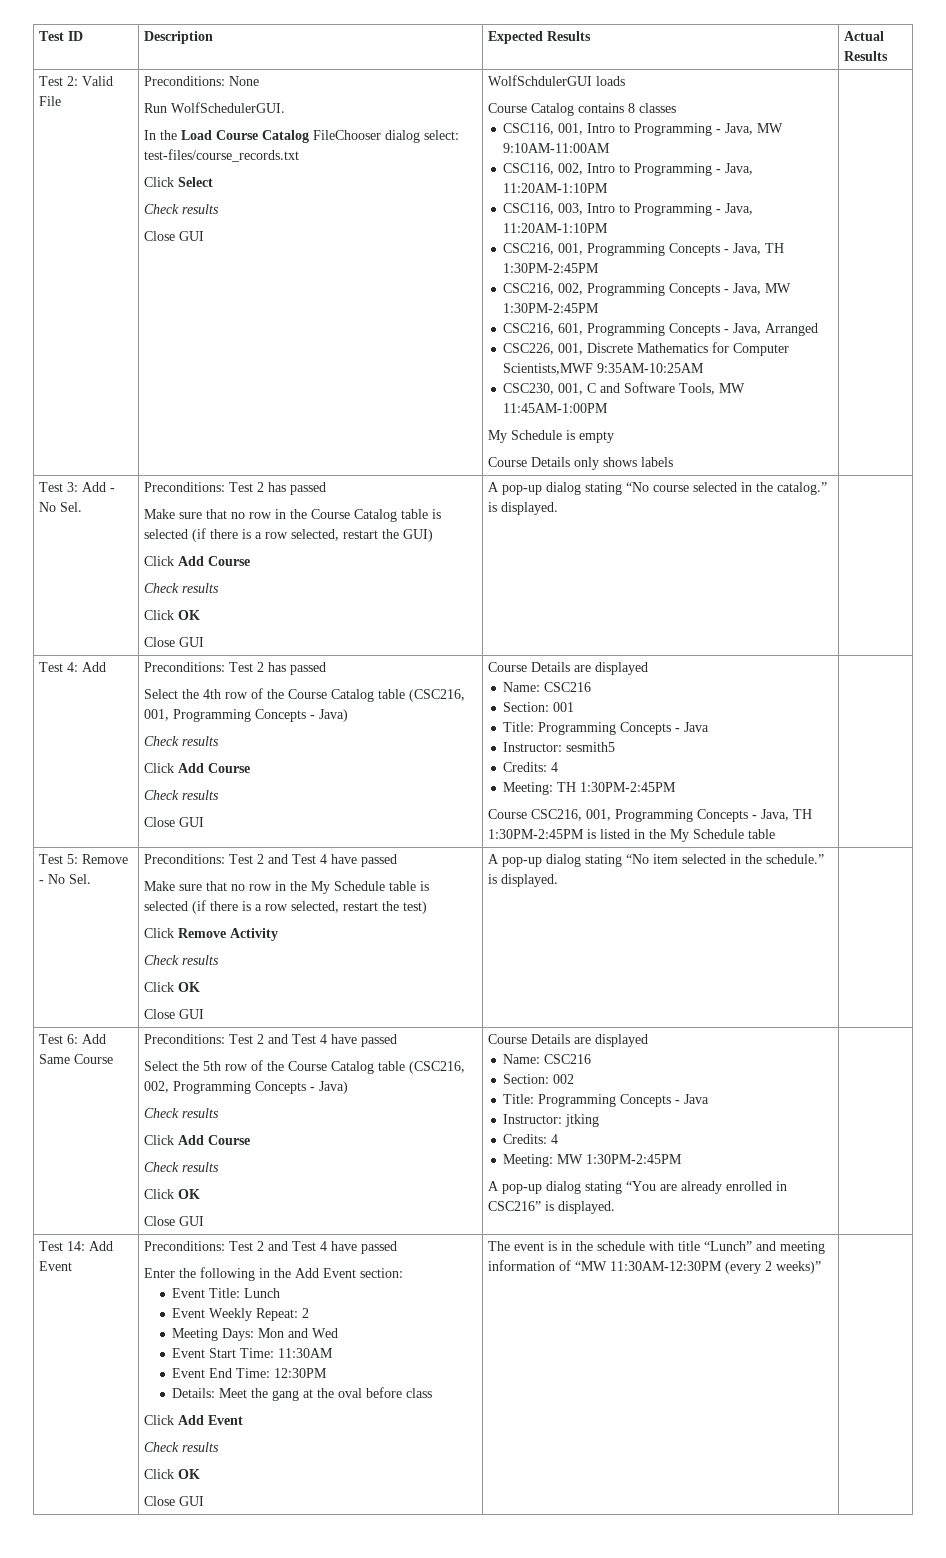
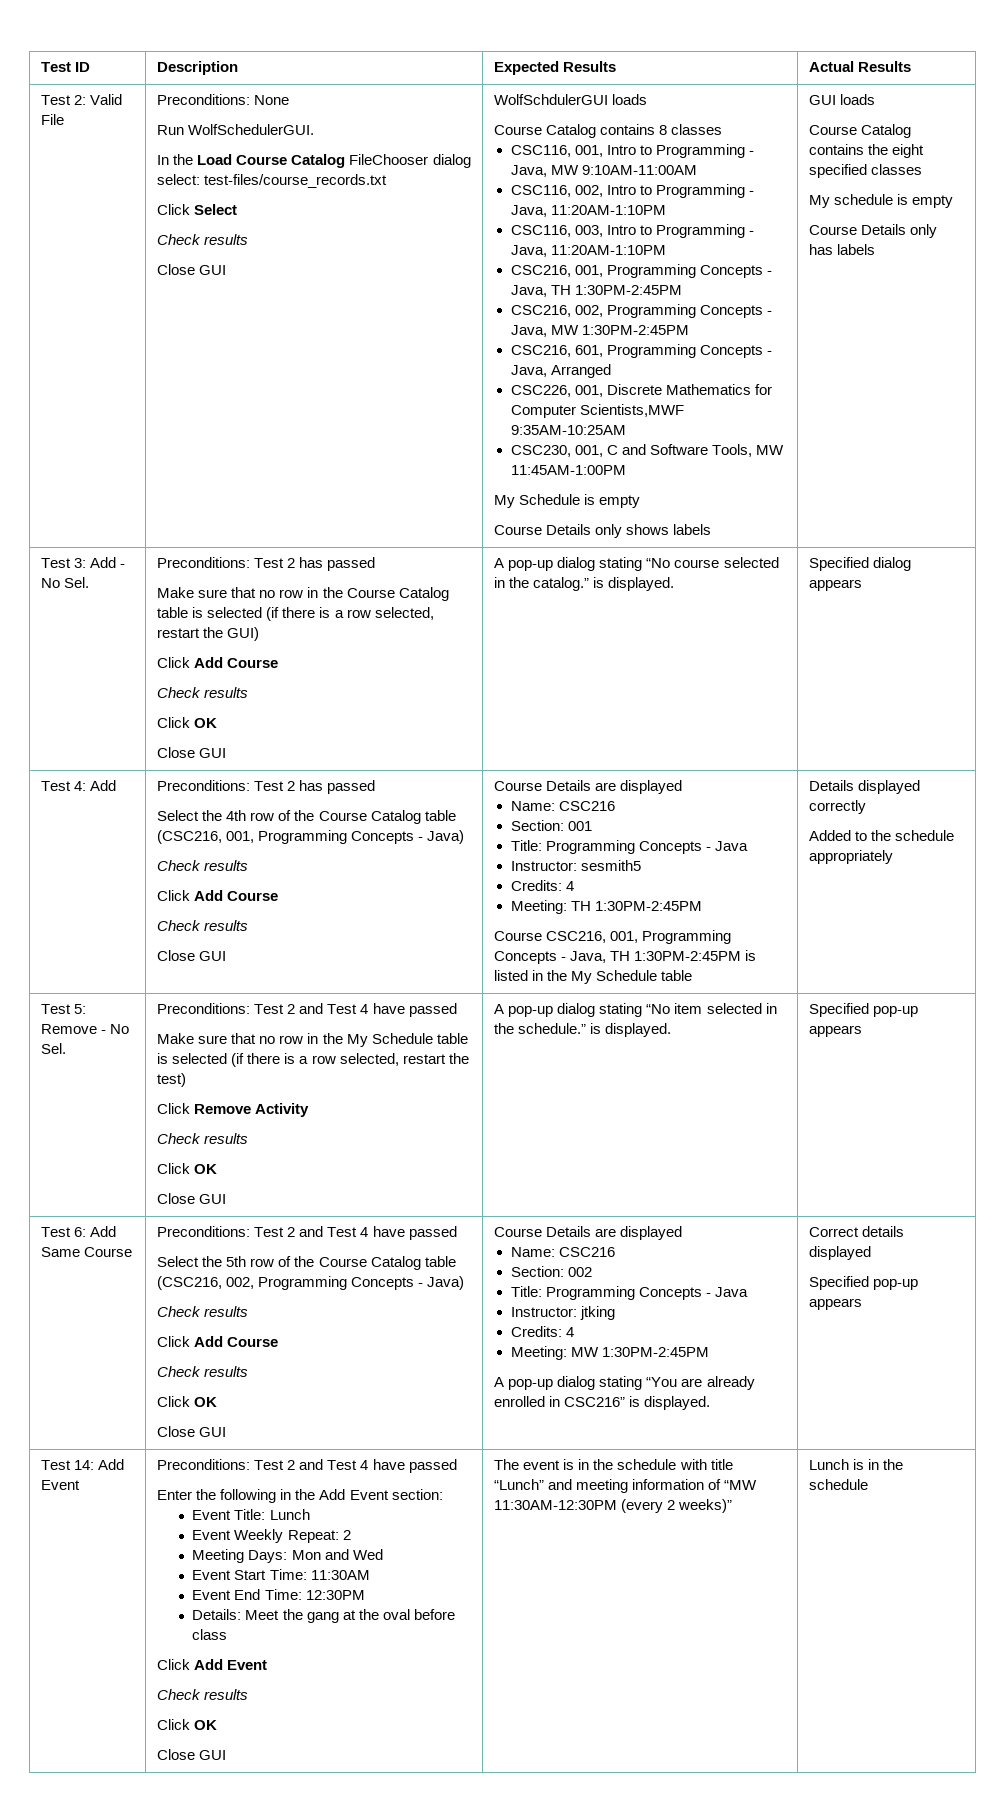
(674, 462) none -> [809,94,876,105] [809,124,912,138] [809,144,925,158] [809,164,923,178] [809,194,954,208] [809,224,938,238] [809,244,876,255] GUI loads // Course Catalog contains the eight specified classes // My schedule is empty // Course Details only has labels
(559, 508) none -> [809,557,912,571] [809,579,863,591] Specified dialog appears
(776, 834) none -> [809,780,921,794] [809,800,867,814] [809,830,955,841] [809,850,894,864] Details displayed correctly // Added to the schedule appropriately
(559, 880) none -> [809,1003,919,1017] [809,1025,863,1037] Specified pop-up appears
(616, 1207) none -> [809,1226,905,1237] [809,1246,872,1260] [809,1276,919,1290] [809,1298,863,1310] Correct details displayed // Specified pop-up appears
(822, 1267) none -> [809,1459,904,1470] [809,1479,869,1490] Lunch is in the schedule

